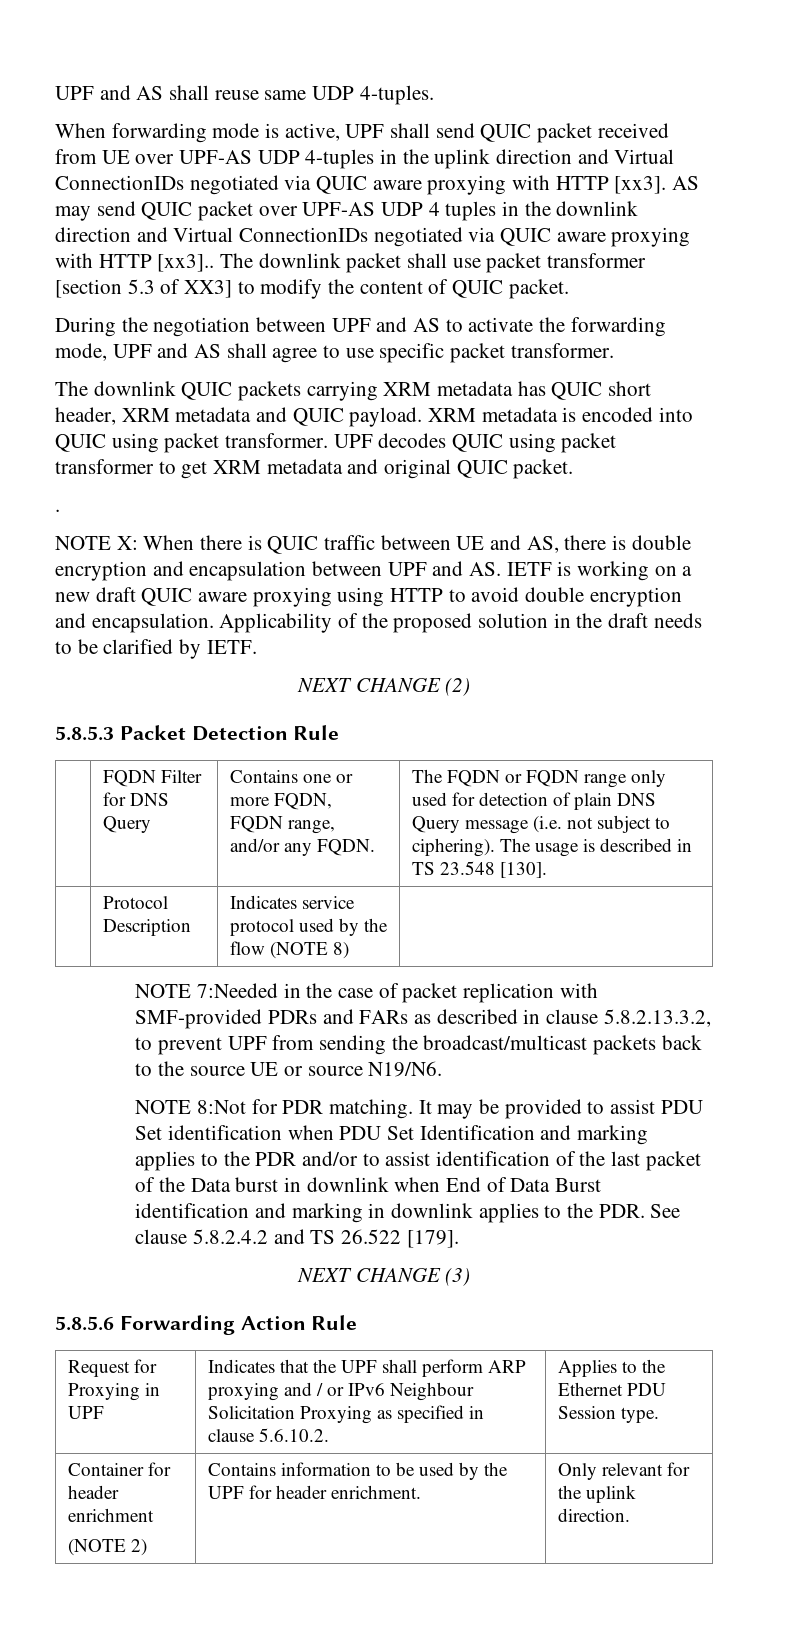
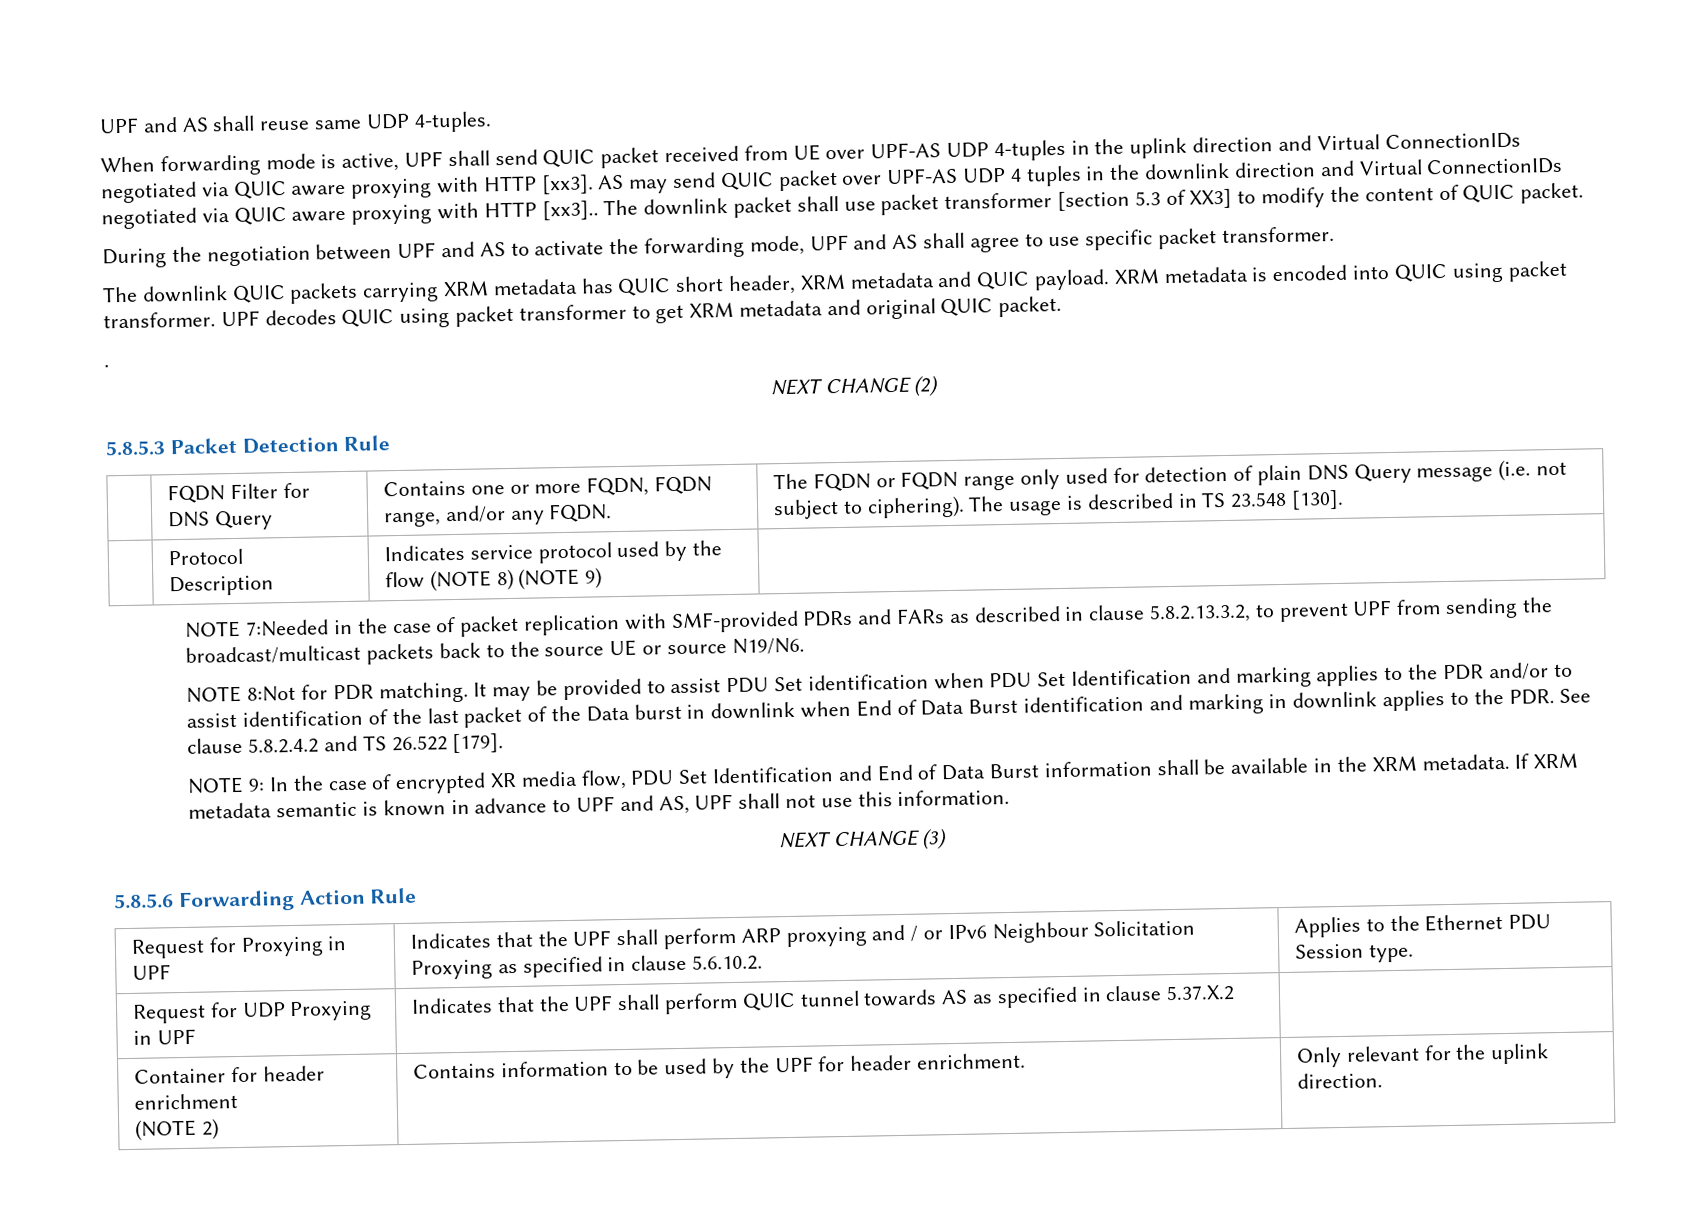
[55,535,691,554] [55,561,693,581] [55,587,682,607] [55,613,702,633] [55,639,257,659] // NOTE X: When there is QUIC traffic between UE and AS, there is double encryption and encapsulation between UPF and AS. IETF is working on a new draft QUIC aware proxying using HTTP to avoid double encryption and encapsulation. Applicability of the proposed solution in the draft needs to be clarified by IETF. -> (110, 366) none
(349, 950) none -> [518,567,603,590] (NOTE 9)
(459, 1239) none -> [187,752,1579,795] [188,788,1011,819] // NOTE 9: In the case of encrypted XR media flow, PDU Set Identification and End of Data Burst information shall be available in the XRM metadata. If XRM metadata semantic is known in advance to UPF and AS, UPF shall not use this information.
(659, 1415) none -> [131,1000,373,1024] [132,1028,196,1045] [410,984,1236,1015] // Request for UDP Proxying in UPF | Indicates that the UPF shall perform QUIC tunnel towards AS as specified in clause 5.37.X.2 |

